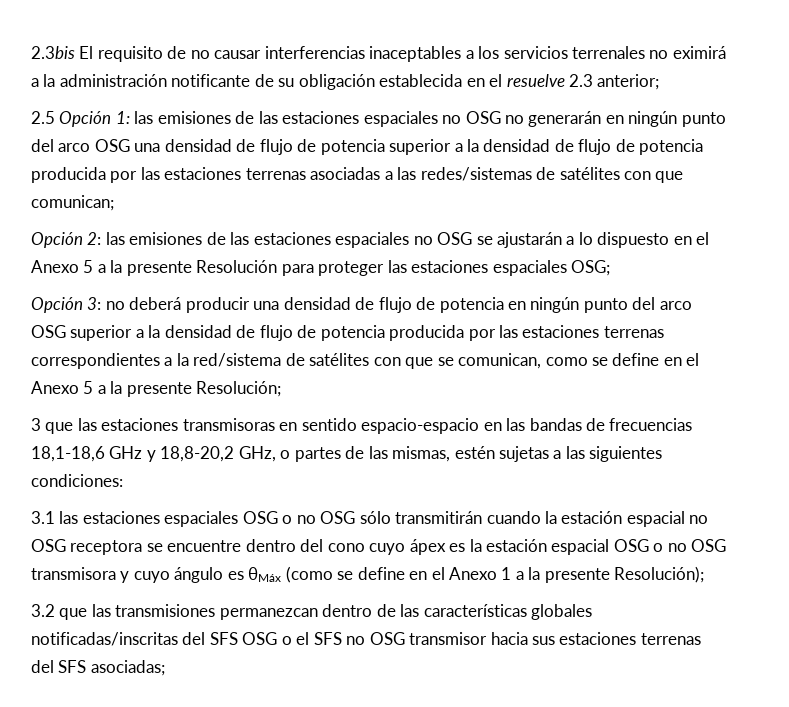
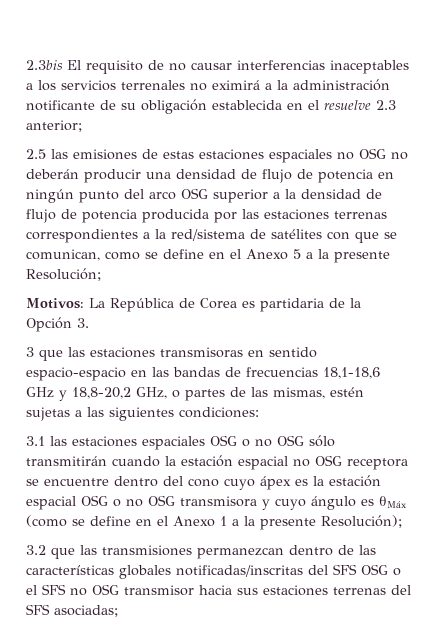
[59,111,278,127] Opción 1: las emisiones de las -> [51,149,194,160] las emisiones de estas
[528,111,726,127] [31,139,704,155] [31,167,684,183] [31,195,114,211] [31,232,710,248] [31,260,611,276] [31,297,182,313] generarán en ningún punto del arco OSG una densidad de flujo de potencia superior a la densidad de flujo de potencia producida por las estaciones terrenas asociadas a las redes/sistemas de satélites con que comunican; // Opción 2: las emisiones de las estaciones espaciales no OSG se ajustarán a lo dispuesto en el Anexo 5 a la presente Resolución para proteger las estaciones espaciales OSG; // Opción 3: no deberá -> [26,169,79,179] deberán
(282, 389) none -> [26,298,361,312] [26,317,89,332] // Motivos: La República de Corea es partidaria de la Opción 3.

